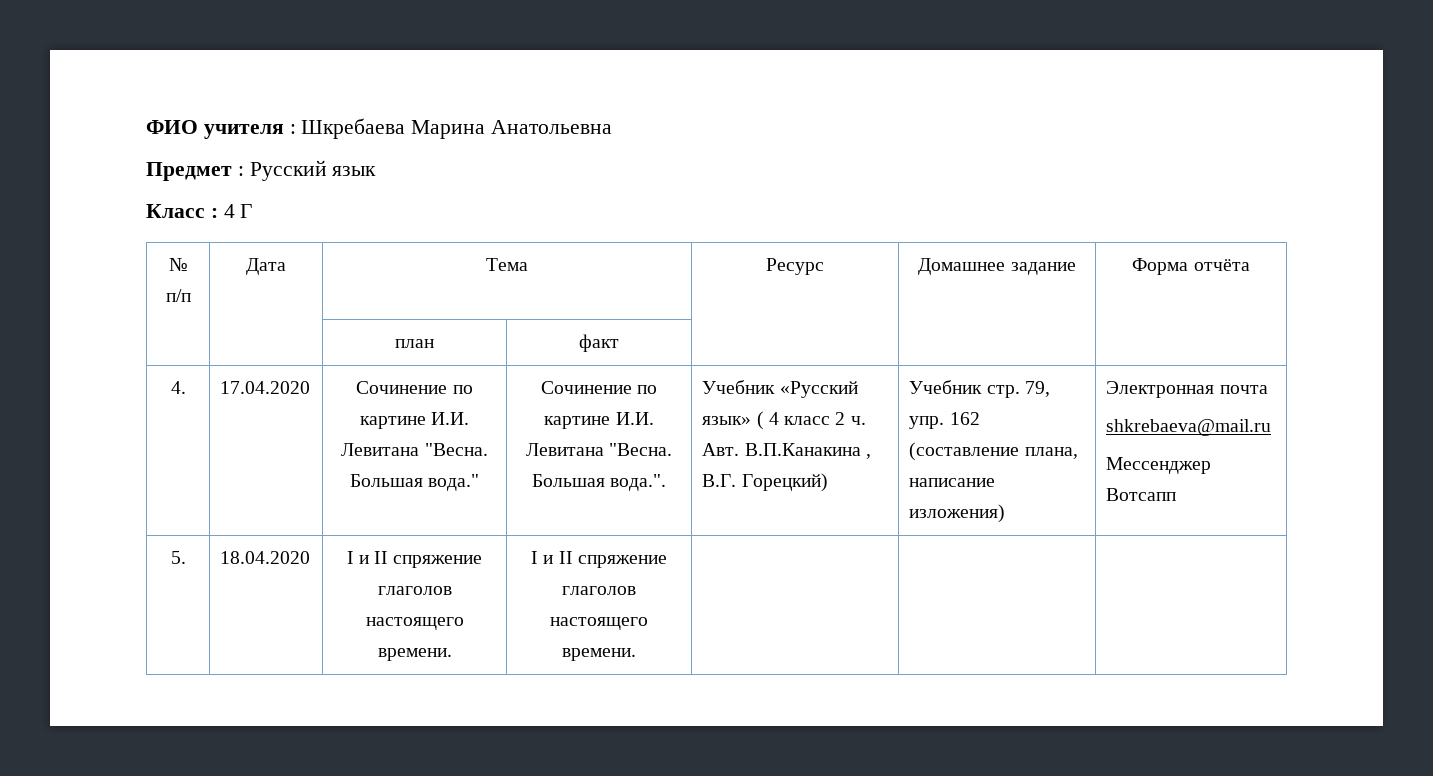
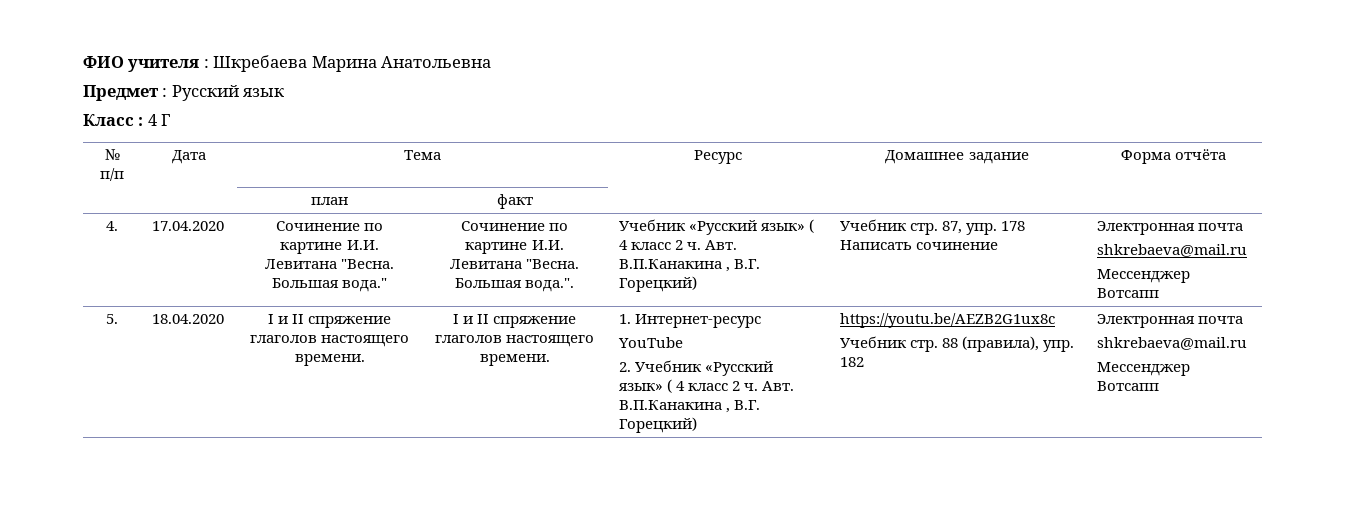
[1024,381,1050,397] [909,412,980,429] [909,442,1078,461] [909,478,996,487] [909,504,1006,523] 79, упр. 162 (составление плана, написание изложения) -> [941,221,1025,235] [839,240,998,250] 87, упр. 178 Написать сочинение
(636, 654) | | -> [618,314,761,328] [617,337,683,348] [618,360,773,376] [618,379,794,393] [618,400,760,413] [618,417,697,433] [839,313,1055,328] [839,336,1074,352] [839,357,864,367] [1096,314,1243,328] [1096,337,1247,350] [1096,362,1190,376] [1096,381,1159,391] 1. Интернет-ресурс // YouTube // 2. Учебник «Русский язык» ( 4 класс 2 ч. Авт. В.П.Канакина , В.Г. Горецкий) | https://youtu.be/AEZB2G1ux8c // Учебник стр. 88 (правила), упр. 182 | Электронная почта // shkrebaeva@mail.ru // Мессенджер Вотсапп

